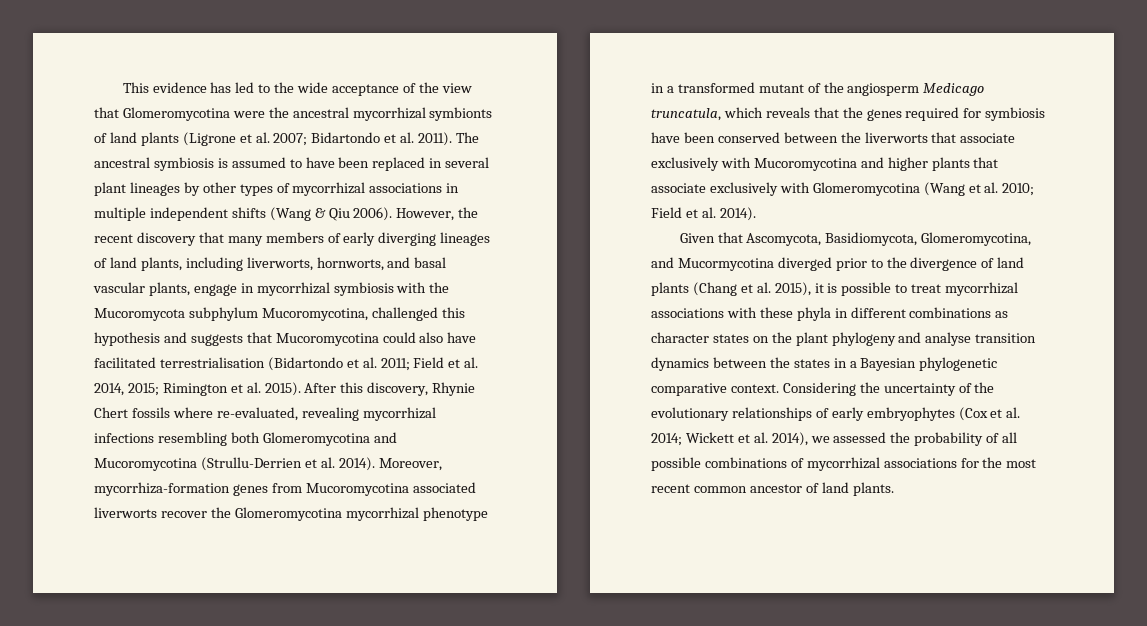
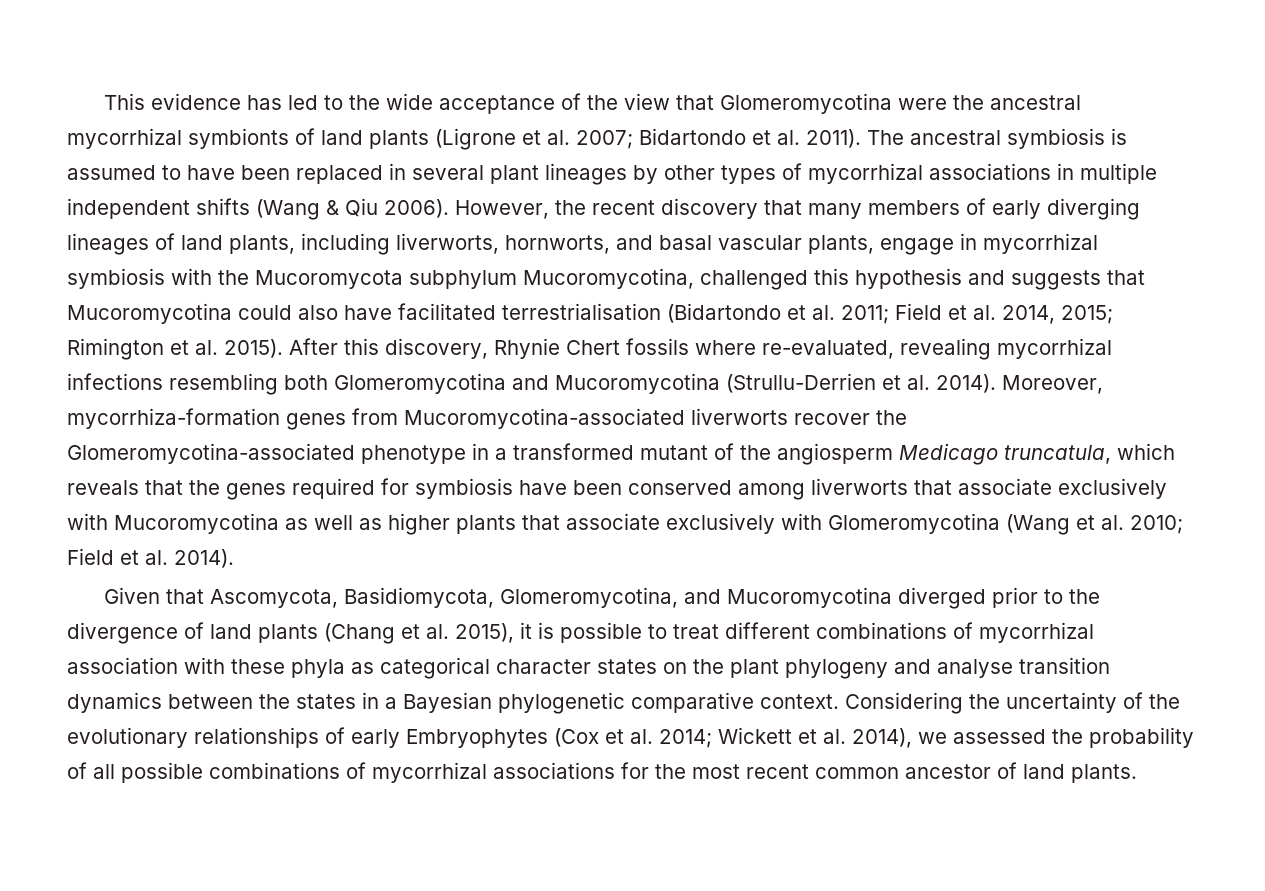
[305,482,476,496] Mucoromycotina associated -> [404,408,685,429] Mucoromycotina-associated
[234,507,419,521] Glomeromycotina mycorrhizal -> [67,443,355,464] Glomeromycotina-associated
[783,132,861,143] between the -> [738,483,805,500] among
[860,157,884,168] and -> [285,515,382,530] as well as
[677,258,774,271] Mucormycotina -> [727,587,893,608] Mucoromycotina
[945,282,1019,296] [651,307,1009,321] mycorrhizal associations with these phyla in different combinations as -> [725,622,1094,643] [67,657,490,679] different combinations of mycorrhizal association with these phyla as categorical
[866,407,955,421] embryophytes -> [406,729,548,748] Embryophytes

